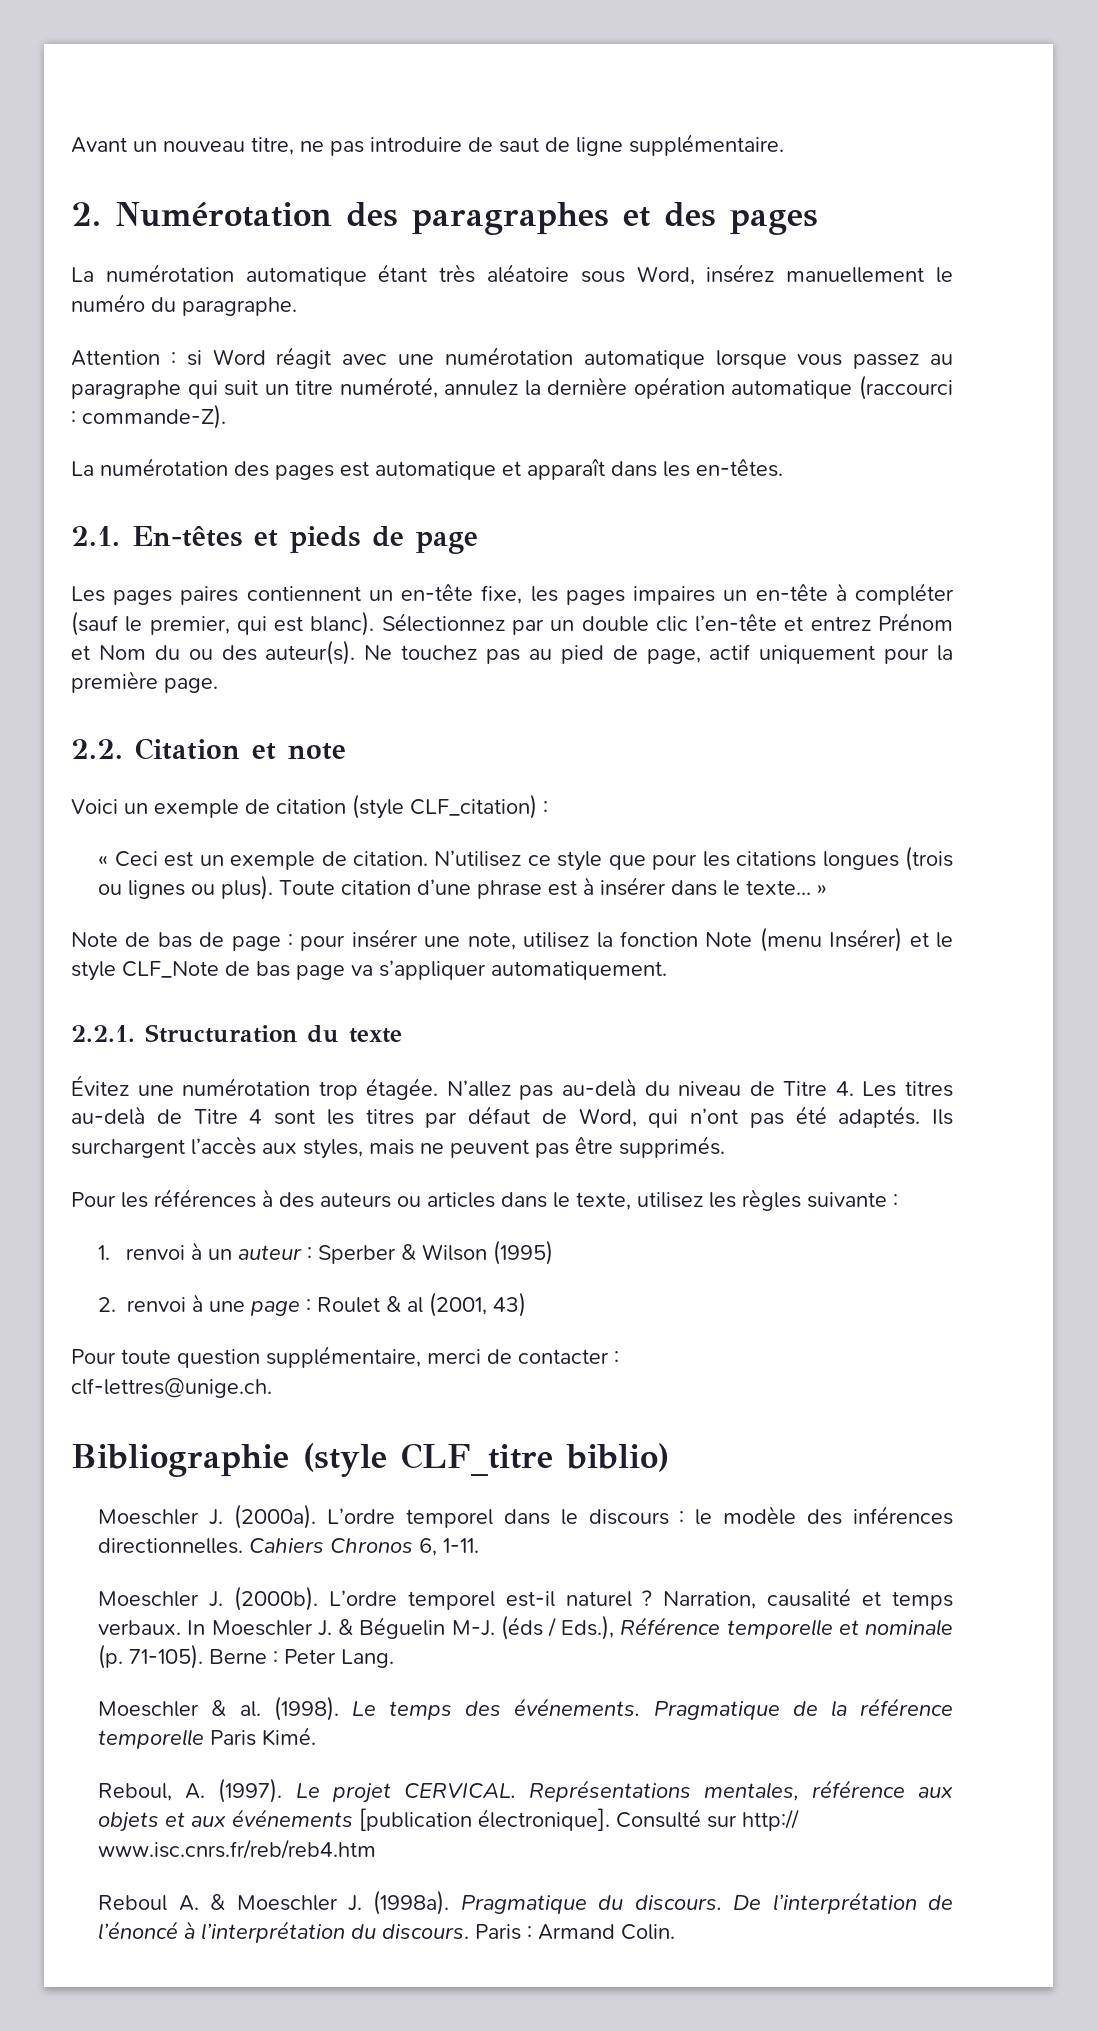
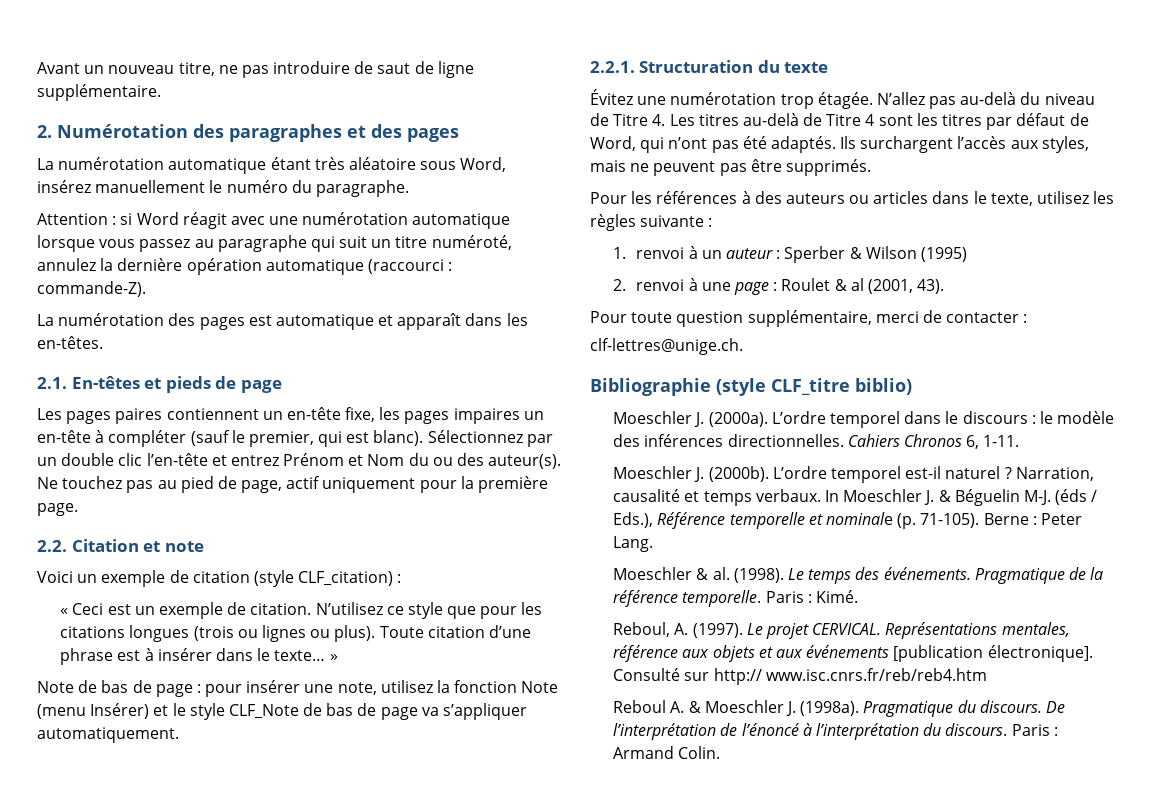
(290, 969) none -> [357,703,377,716] de
[493,1292,527,1317] 43) -> [917,279,945,294] 43).
[98,1729,257,1749] temporelle Paris -> [682,590,812,607] temporelle. Paris :

